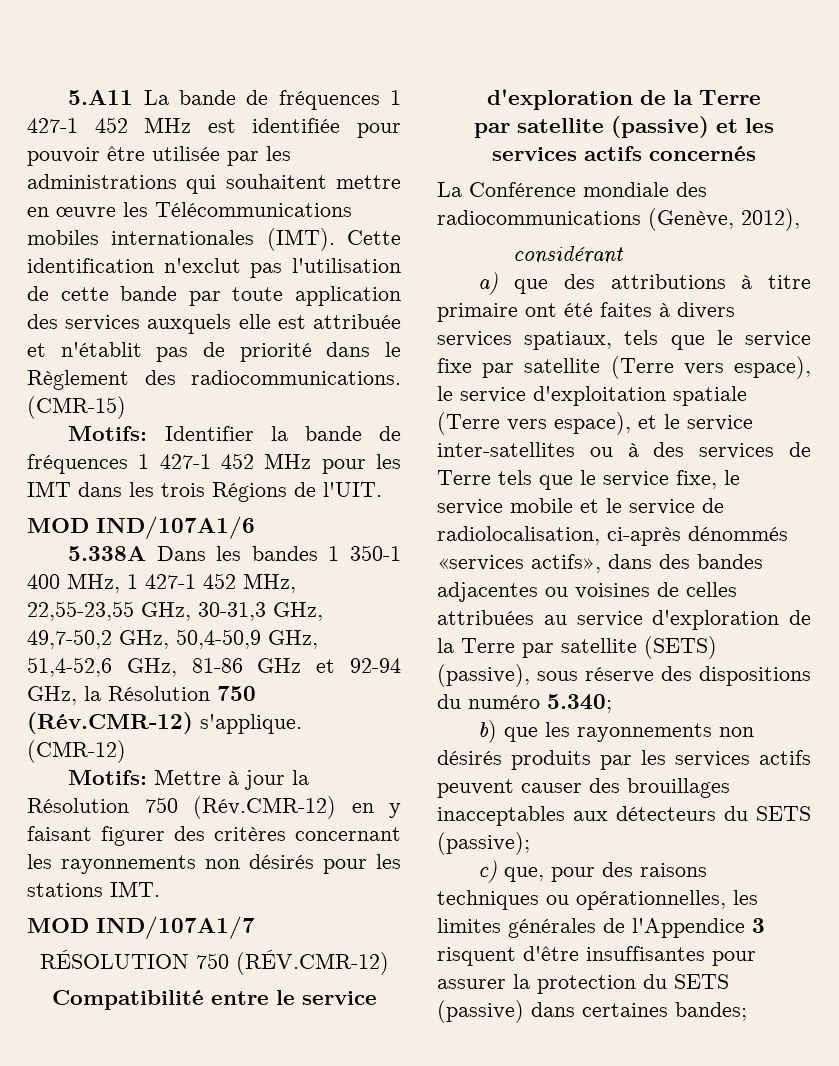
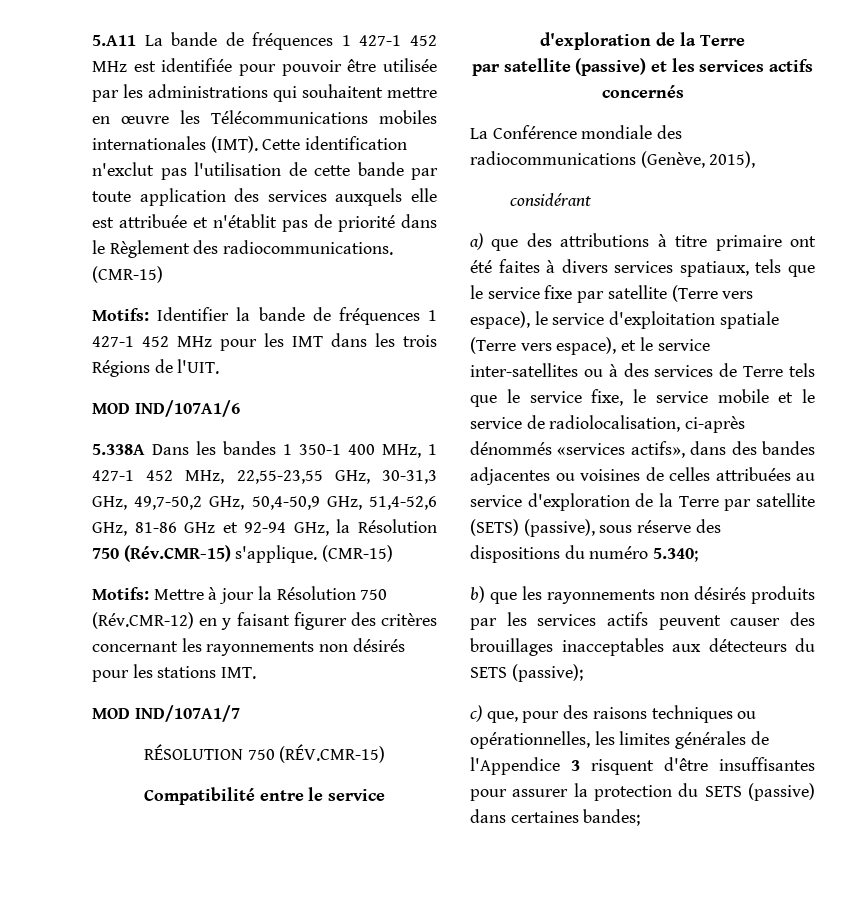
[27,712,302,734] [27,740,126,763] (Rév.CMR-12) s'applique. (CMR-12) -> [123,545,394,563] (Rév.CMR-15) s'applique. (CMR-15)
[235,950,389,975] (RÉV.CMR-12) -> [279,744,386,763] (RÉV.CMR-15)
[741,208,800,231] 2012), -> [709,151,756,168] 2015),

